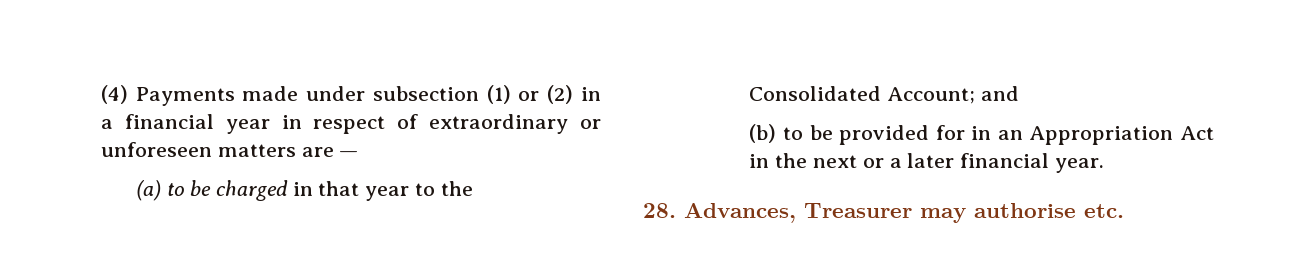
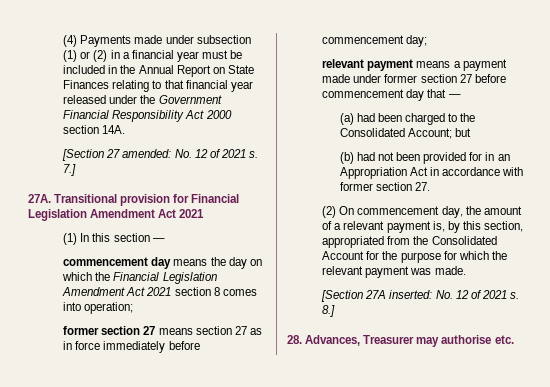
[281,114,601,134] [100,142,359,157] [136,180,410,201] in respect of extraordinary or unforeseen matters are — // (a) to be charged in that year -> [201,50,243,59] [63,65,254,77] [63,80,253,92] [63,95,222,104] [63,110,232,122] [63,125,126,134] [62,149,258,161] [63,164,77,176] [28,194,240,206] [28,209,205,221] [63,233,165,245] [63,257,262,269] [62,272,217,284] [62,287,257,296] [63,302,134,314] [63,326,262,335] [63,341,200,353] [322,35,428,47] [322,59,507,71] [322,74,506,83] [322,89,461,101] [339,113,446,125] must be included in the Annual Report on State Finances relating to that financial year released under the Government Financial Responsibility Act 2000 section 14A. // [Section 27 amended: No. 12 of 2021 s. 7.] // 27A. Transitional provision for Financial Legislation Amendment Act 2021 // (1) In this section — // commencement day means the day on which the Financial Legislation Amendment Act 2021 section 8 comes into operation; // former section 27 means section 27 as in force immediately before commencement day; // relevant payment means a payment made under former section 27 before commencement day that — // (a) had been charged
[981,86,1020,101] and -> [455,128,472,137] but
[783,125,833,140] to be -> [356,152,421,161] had not been
[775,153,1105,173] the next or a later financial year. -> [442,167,524,176] [339,182,431,191] [322,206,522,218] [322,221,523,233] [322,236,497,248] [322,251,507,263] [322,266,466,278] [321,290,519,302] [322,305,336,317] accordance with former section 27. // (2) On commencement day, the amount of a relevant payment is, by this section, appropriated from the Consolidated Account for the purpose for which the relevant payment was made. // [Section 27A inserted: No. 12 of 2021 s. 8.]

